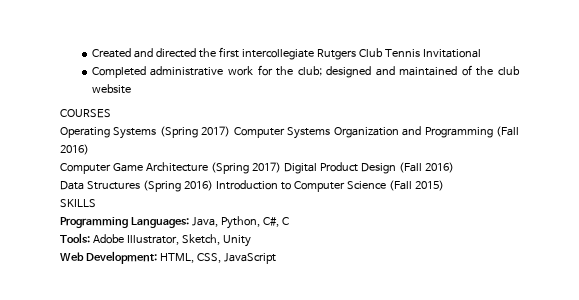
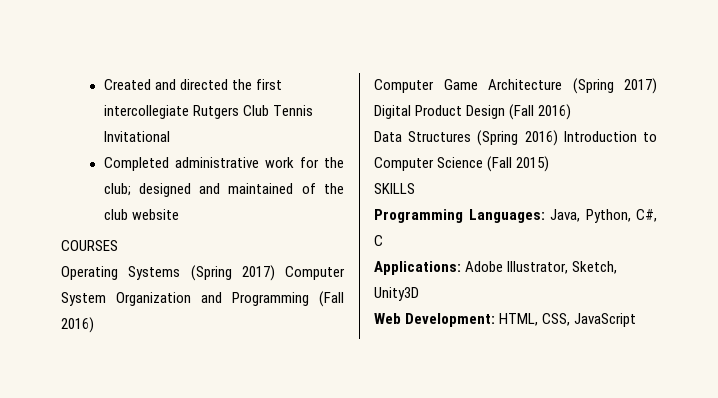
[287,127,331,139] Systems -> [61,292,106,306] System
[60,233,90,243] Tools: -> [374,261,461,275] Applications:
[222,235,251,247] Unity -> [374,287,419,301] Unity3D

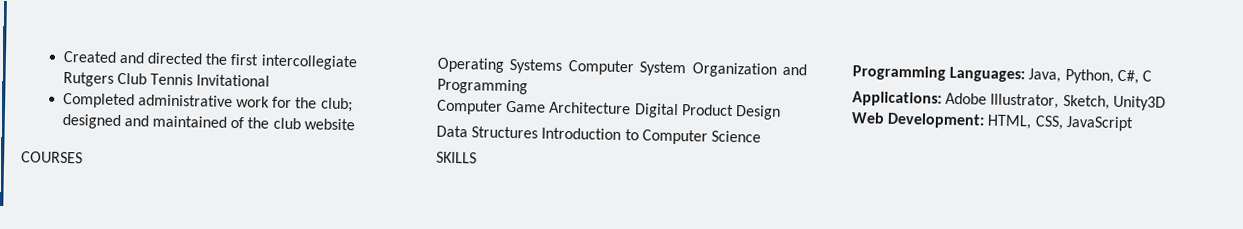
[190,265,275,281] (Spring 2017) -> (563, 66) none
[319,291,344,307] [61,317,94,333] (Fall 2016) -> (528, 86) none
[572,78,657,94] (Spring 2017) -> (632, 108) none
[509,104,572,120] (Fall 2016) -> (781, 112) none
[477,130,558,146] (Spring 2016) -> (539, 132) none
[487,156,550,172] (Fall 2015) -> (761, 136) none

